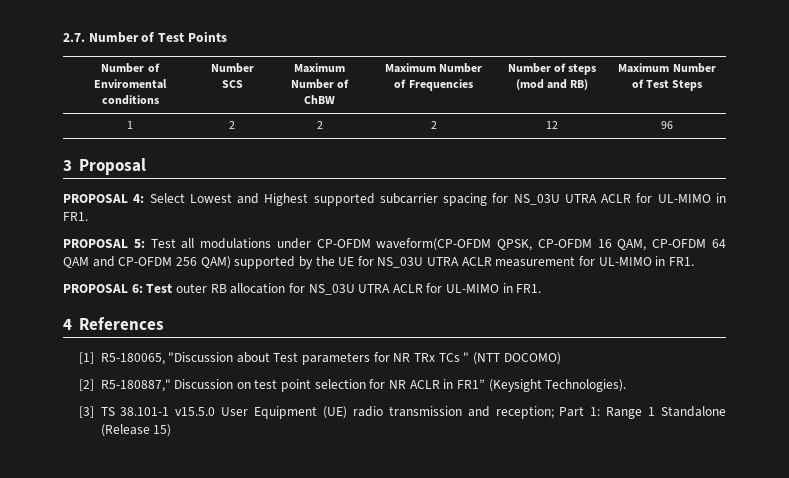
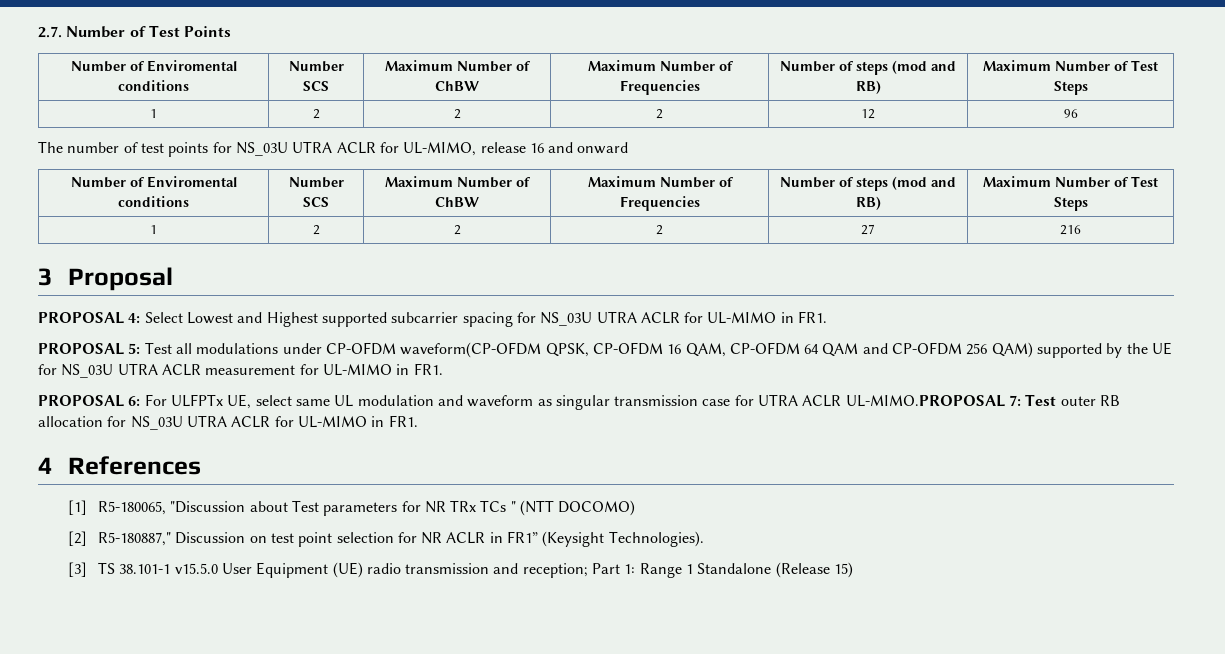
(673, 125) none -> [38,141,629,157] [70,176,237,188] [118,196,189,207] [288,177,344,188] [303,197,329,207] [385,176,531,188] [435,197,479,207] [587,176,734,188] [619,196,700,211] [780,176,956,191] [855,196,881,210] [983,176,1158,188] [1053,197,1088,211] [150,225,157,234] [312,225,320,235] [453,225,461,235] [656,225,663,235] [861,224,875,235] [1060,225,1081,235] // The number of test points for NS_03U UTRA ACLR for UL-MIMO, release 16 and onward // Number of Enviromental conditions | Number SCS | Maximum Number of ChBW | Maximum Number of Frequencies | Number of steps (mod and RB) | Maximum Number of Test Steps // 1 | 2 | 2 | 2 | 27 | 216
(143, 288) none -> [144,394,1022,410] For ULFPTx UE, select same UL modulation and waveform as singular transmission case for UTRA ACLR UL-MIMO.PROPOSAL 7:

